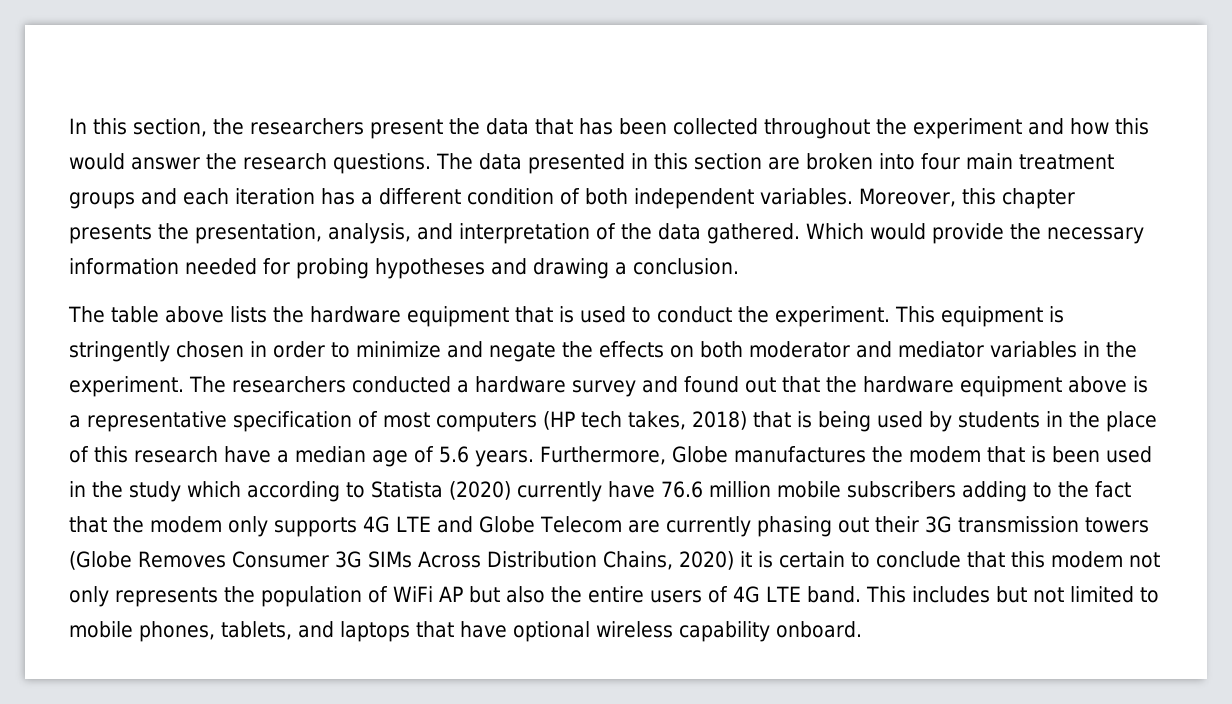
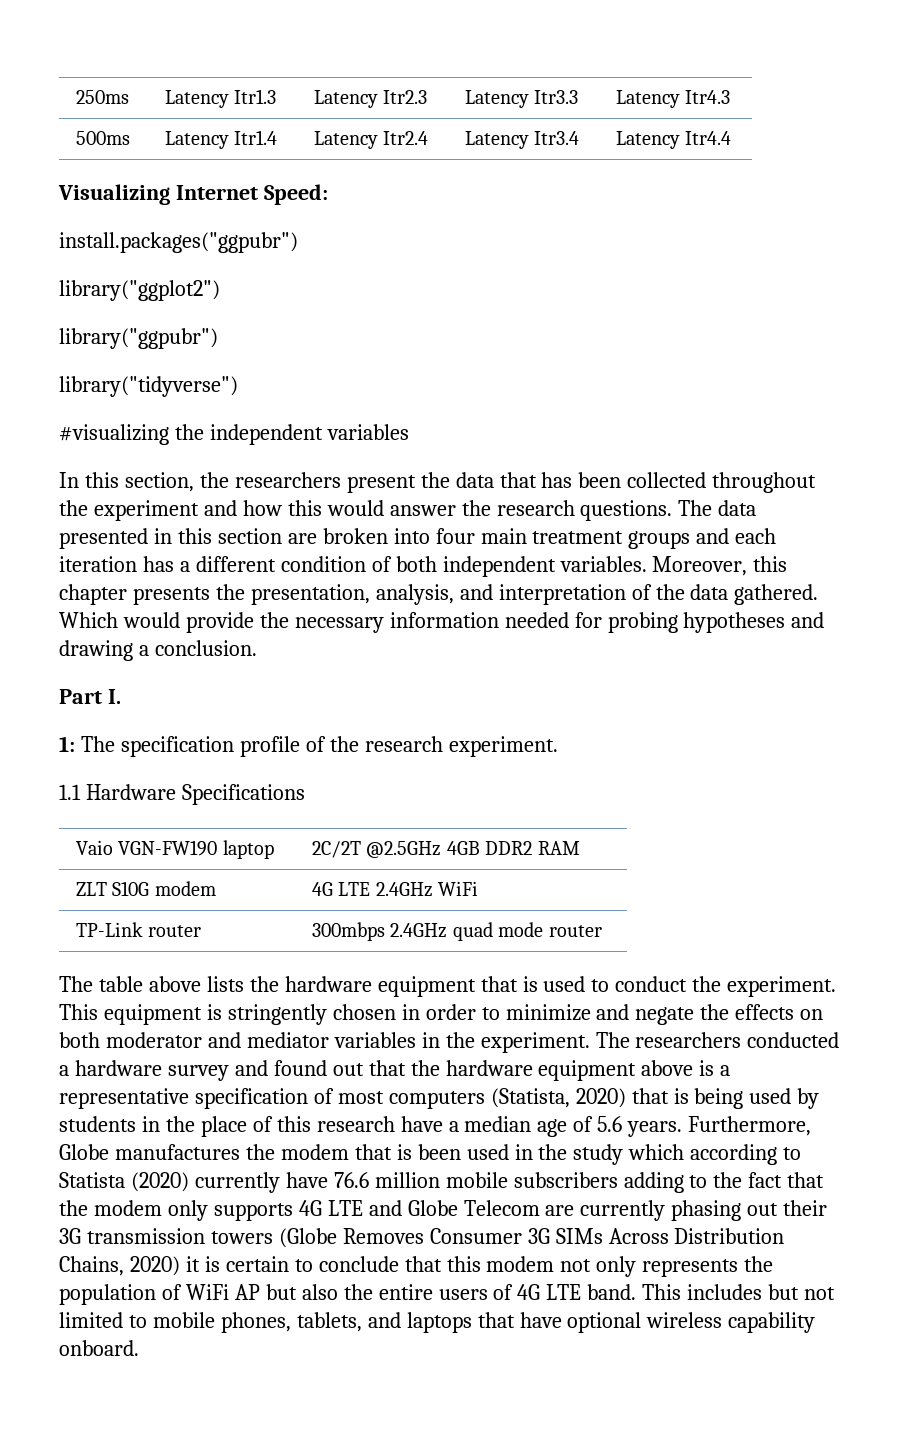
(69, 126) none -> [76,90,130,104] [165,89,277,108] [314,90,428,108] [465,90,579,108] [616,90,731,108] [76,131,131,145] [165,130,278,149] [314,131,429,149] [465,131,580,149] [616,131,732,149] [58,184,328,205] [59,232,298,253] [59,280,220,301] [59,328,218,349] [59,376,238,397] [59,424,409,445] 250ms | Latency Itr1.3 | Latency Itr2.3 | Latency Itr3.3 | Latency Itr4.3 // 500ms | Latency Itr1.4 | Latency Itr2.4 | Latency Itr3.4 | Latency Itr4.4 // Visualizing Internet Speed: // install.packages("ggpubr") // library("ggplot2") // library("ggpubr") // library("tidyverse") // #visualizing the independent variables //
(739, 266) none -> [59,689,121,704] [59,736,558,757] [59,784,305,805] [76,840,274,859] [312,841,580,858] [76,881,216,896] [312,881,479,897] [76,922,202,937] [312,922,602,941] // Part I. // 1: The specification profile of the research experiment. // 1.1 Hardware Specifications // Vaio VGN-FW190 laptop | 2C/2T @2.5GHz 4GB DDR2 RAM // ZLT S10G modem | 4G LTE 2.4GHz WiFi // TP-Link router | 300mbps 2.4GHz quad mode router
[543,411,747,430] (HP tech takes, 2018) -> [490,1088,626,1108] (Statista, 2020)

